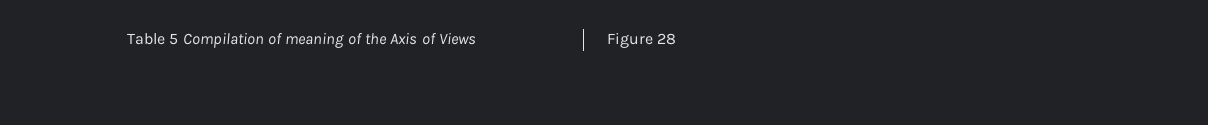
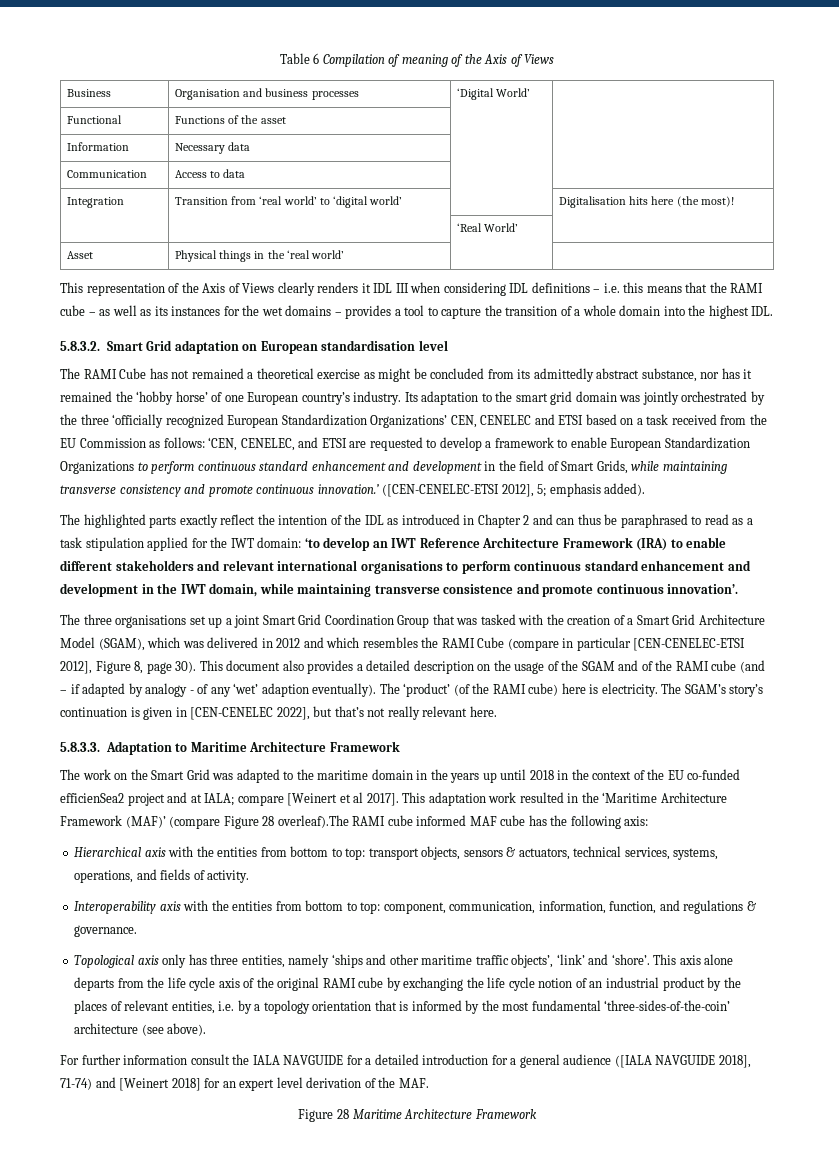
[169,33,179,45] 5 -> [313,53,320,64] 6
[607,32,677,48] // Figure 28 -> [67,89,112,97] [175,88,359,100] [457,88,531,100] [67,115,123,124] [175,115,286,124] [67,142,130,151] [175,142,251,154] [67,170,148,178] [175,169,246,178] [67,197,125,208] [175,196,402,208] [559,196,734,208] [457,223,519,232] [67,251,94,259] [175,250,344,262] [60,282,764,296] [60,305,774,319] [60,340,448,354] [60,368,753,382] [60,391,765,405] [60,414,767,428] [60,437,750,451] [60,460,727,474] [60,483,646,497] [60,514,753,528] [60,537,727,551] [60,560,751,574] [60,583,739,597] [60,614,765,628] [60,637,746,651] [60,660,765,674] [60,683,764,697] [60,706,497,720] [60,741,400,755] [60,769,741,783] [60,792,727,806] [60,815,649,829] [74,846,719,860] [74,869,250,883] [74,900,756,914] [74,925,138,937] [74,954,734,968] [74,977,741,991] [74,1000,731,1014] [74,1023,207,1036] [60,1054,751,1068] [60,1077,429,1091] [298,1109,537,1122] // Business | Organisation and business processes | ‘Digital World’ | // Functional | Functions of the asset | | // Information | Necessary data | | // Communication | Access to data | | // Integration | Transition from ‘real world’ to ‘digital world’ | | Digitalisation hits here (the most)! // | | ‘Real World’ | // Asset | Physical things in the ‘real world’ | | // This representation of the Axis of Views clearly renders it IDL III when considering IDL definitions – i.e. this means that the RAMI cube – as well as its instances for the wet domains – provides a tool to capture the transition of a whole domain into the highest IDL. // 5.8.3.2. Smart Grid adaptation on European standardisation level // The RAMI Cube has not remained a theoretical exercise as might be concluded from its admittedly abstract substance, nor has it remained the ‘hobby horse’ of one European country’s industry. Its adaptation to the smart grid domain was jointly orchestrated by the three ‘officially recognized European Standardization Organizations’ CEN, CENELEC and ETSI based on a task received from the EU Commission as follows: ‘CEN, CENELEC, and ETSI are requested to develop a framework to enable European Standardization Organizations to perform continuous standard enhancement and development in the field of Smart Grids, while maintaining transverse consistency and promote continuous innovation.’ ([CEN-CENELEC-ETSI 2012], 5; emphasis added). // The highlighted parts exactly reflect the intention of the IDL as introduced in Chapter 2 and can thus be paraphrased to read as a task stipulation applied for the IWT domain: ‘to develop an IWT Reference Architecture Framework (IRA) to enable different stakeholders and relevant international organisations to perform continuous standard enhancement and development in the IWT domain, while maintaining transverse consistence and promote continuous innovation’. // The three organisations set up a joint Smart Grid Coordination Group that was tasked with the creation of a Smart Grid Architecture Model (SGAM), which was delivered in 2012 and which resembles the RAMI Cube (compare in particular [CEN-CENELEC-ETSI 2012], Figure 8, page 30). This document also provides a detailed description on the usage of the SGAM and of the RAMI cube (and – if adapted by analogy - of any ‘wet’ adaption eventually). The ‘product’ (of the RAMI cube) here is electricity. The SGAM’s story’s continuation is given in [CEN-CENELEC 2022], but that’s not really relevant here. // 5.8.3.3. Adaptation to Maritime Architecture Framework // The work on the Smart Grid was adapted to the maritime domain in the years up until 2018 in the context of the EU co-funded efficienSea2 project and at IALA; compare [Weinert et al 2017]. This adaptation work resulted in the ‘Maritime Architecture Framework (MAF)’ (compare Figure 28 overleaf).The RAMI cube informed MAF cube has the following axis: // Hierarchical axis with the entities from bottom to top: transport objects, sensors & actuators, technical services, systems, operations, and fields of activity. // Interoperability axis with the entities from bottom to top: component, communication, information, function, and regulations & governance. // Topological axis only has three entities, namely ‘ships and other maritime traffic objects’, ‘link’ and ‘shore’. This axis alone departs from the life cycle axis of the original RAMI cube by exchanging the life cycle notion of an industrial product by the places of relevant entities, i.e. by a topology orientation that is informed by the most fundamental ‘three-sides-of-the-coin’ architecture (see above). // For further information consult the IALA NAVGUIDE for a detailed introduction for a general audience ([IALA NAVGUIDE 2018], 71-74) and [Weinert 2018] for an expert level derivation of the MAF. // Figure 28 Maritime Architecture Framework

